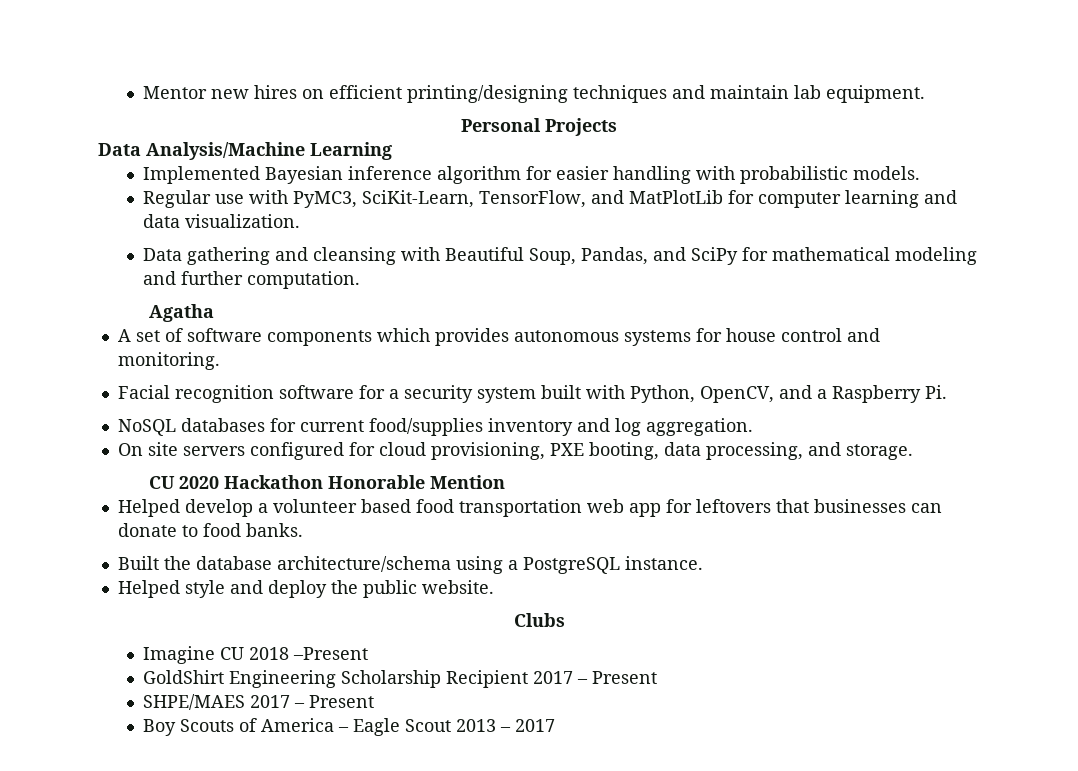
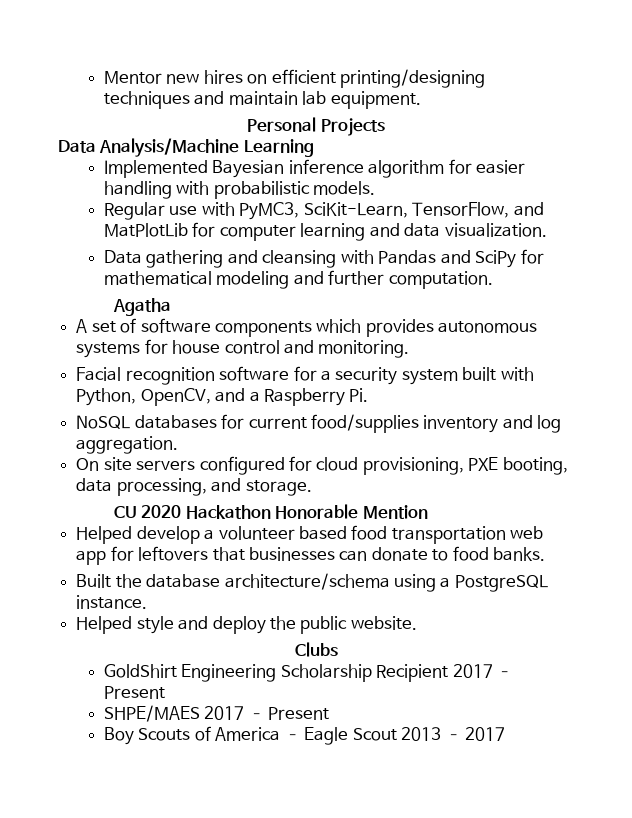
[445,247,649,265] Beautiful Soup, Pandas, -> [378,250,437,264] Pandas
[143,646,369,664] // Imagine CU 2018 –Present -> (338, 649) none

